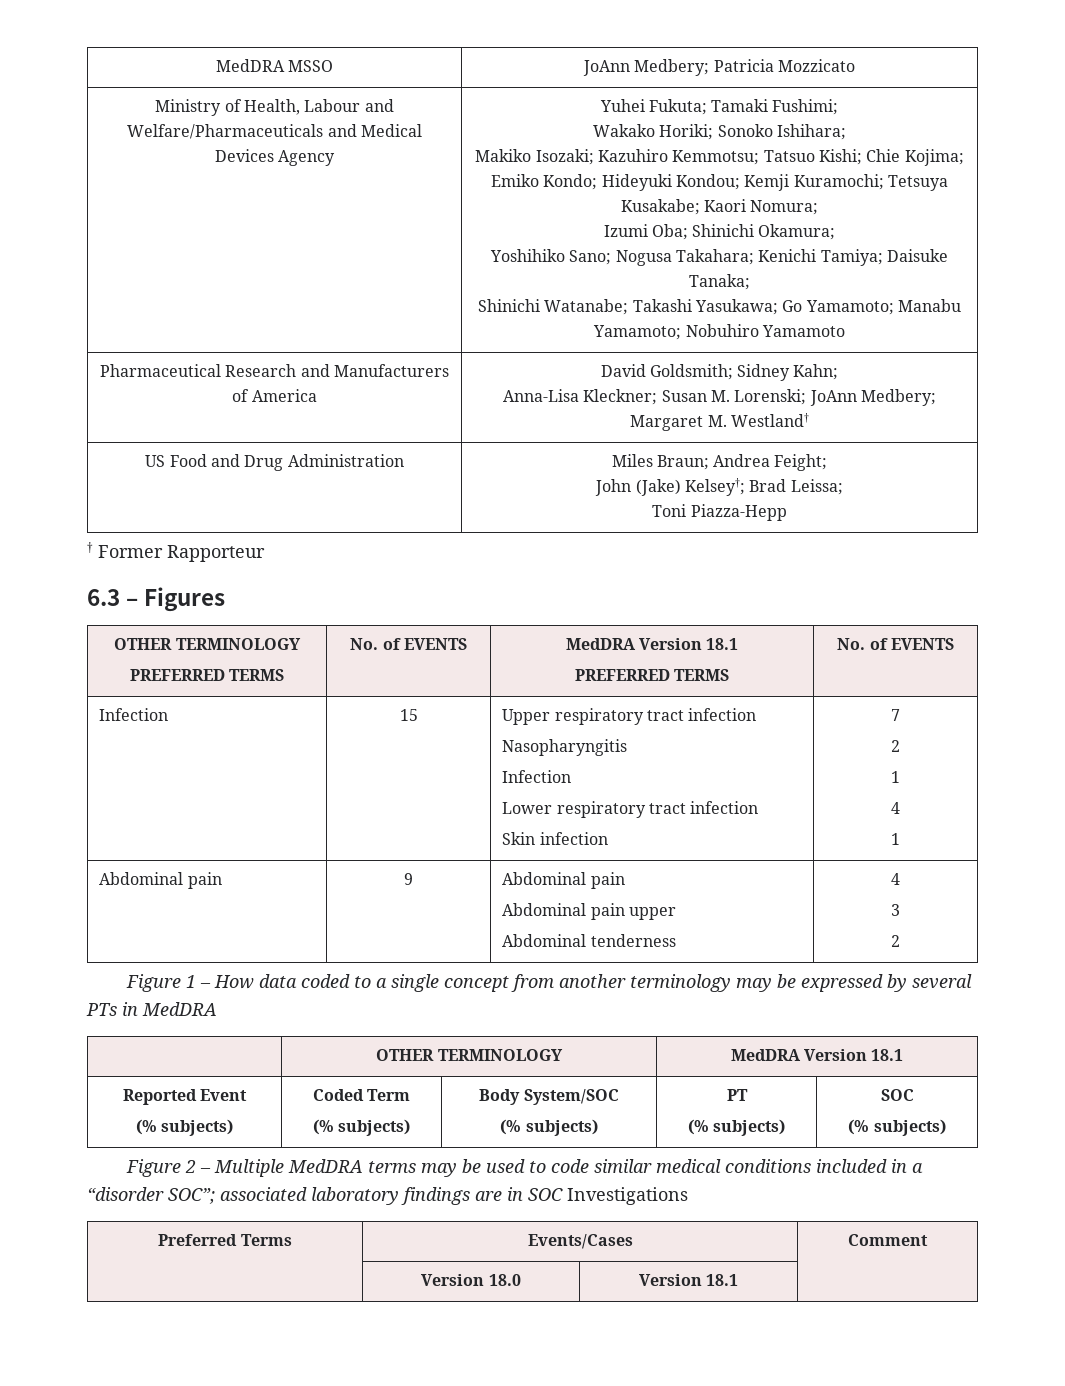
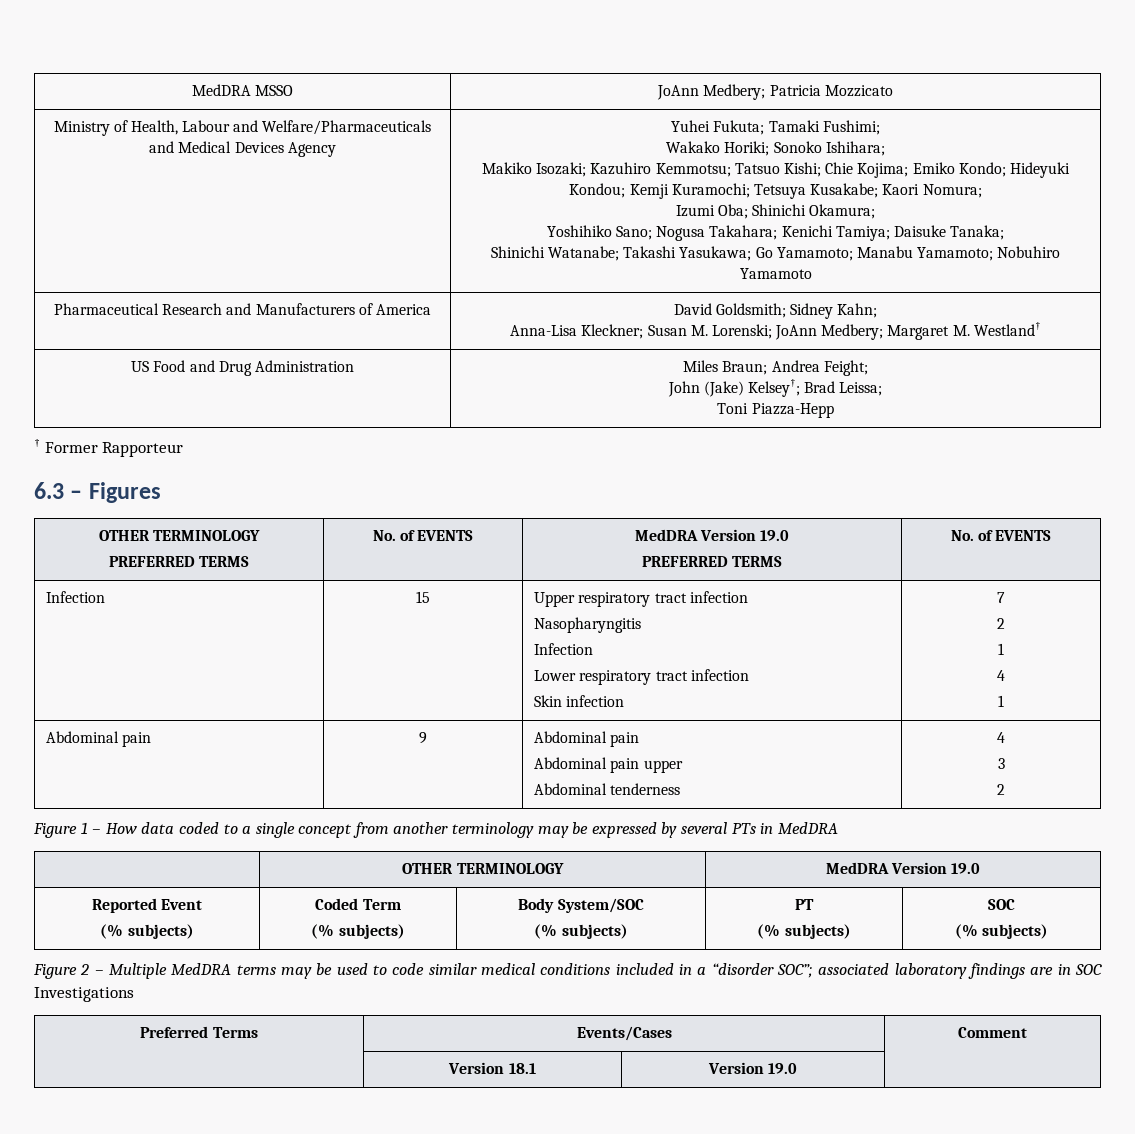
[706,638,739,650] 18.1 -> [760,530,790,541] 19.0
[871,1049,904,1061] 18.1 -> [951,863,981,874] 19.0
[488,1274,521,1286] [638,1274,739,1286] 18.0 | Version 18.1 -> [508,1063,536,1074] [707,1062,798,1074] 18.1 | Version 19.0

